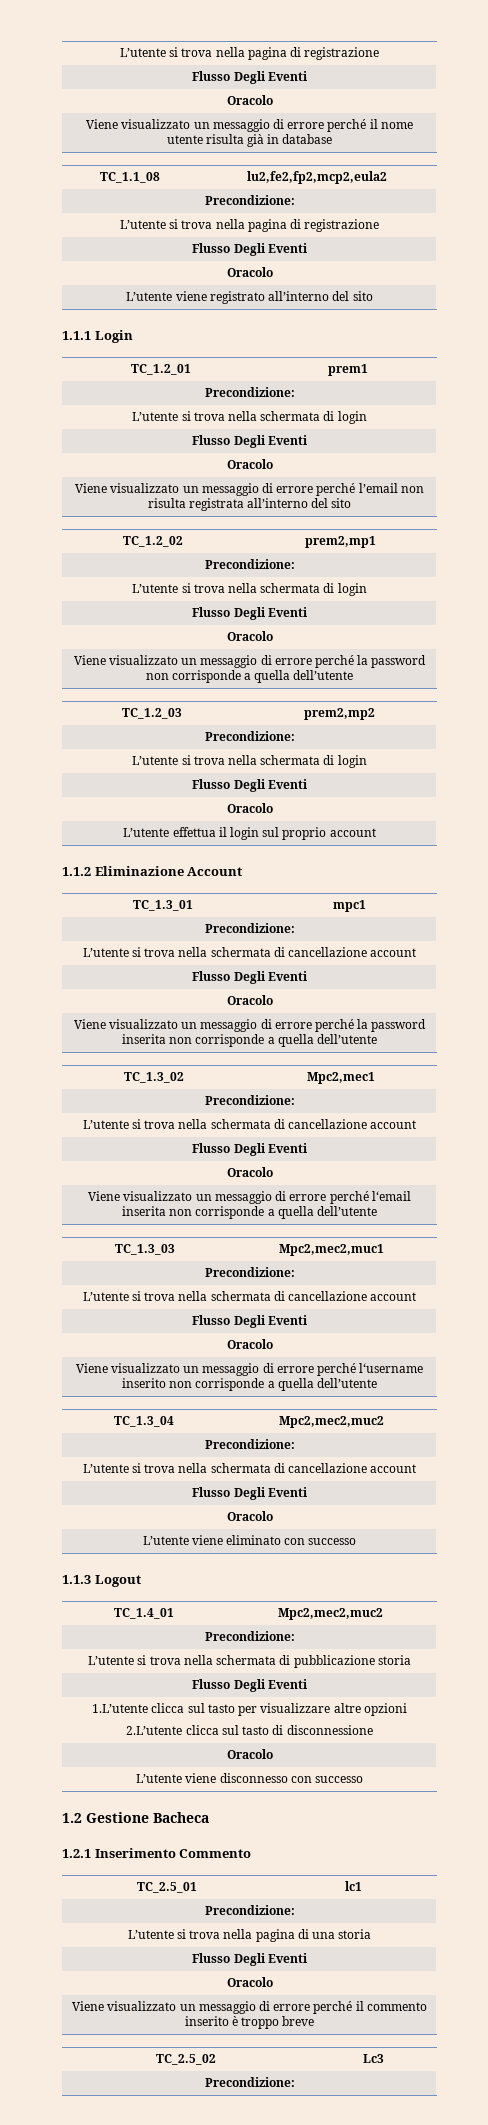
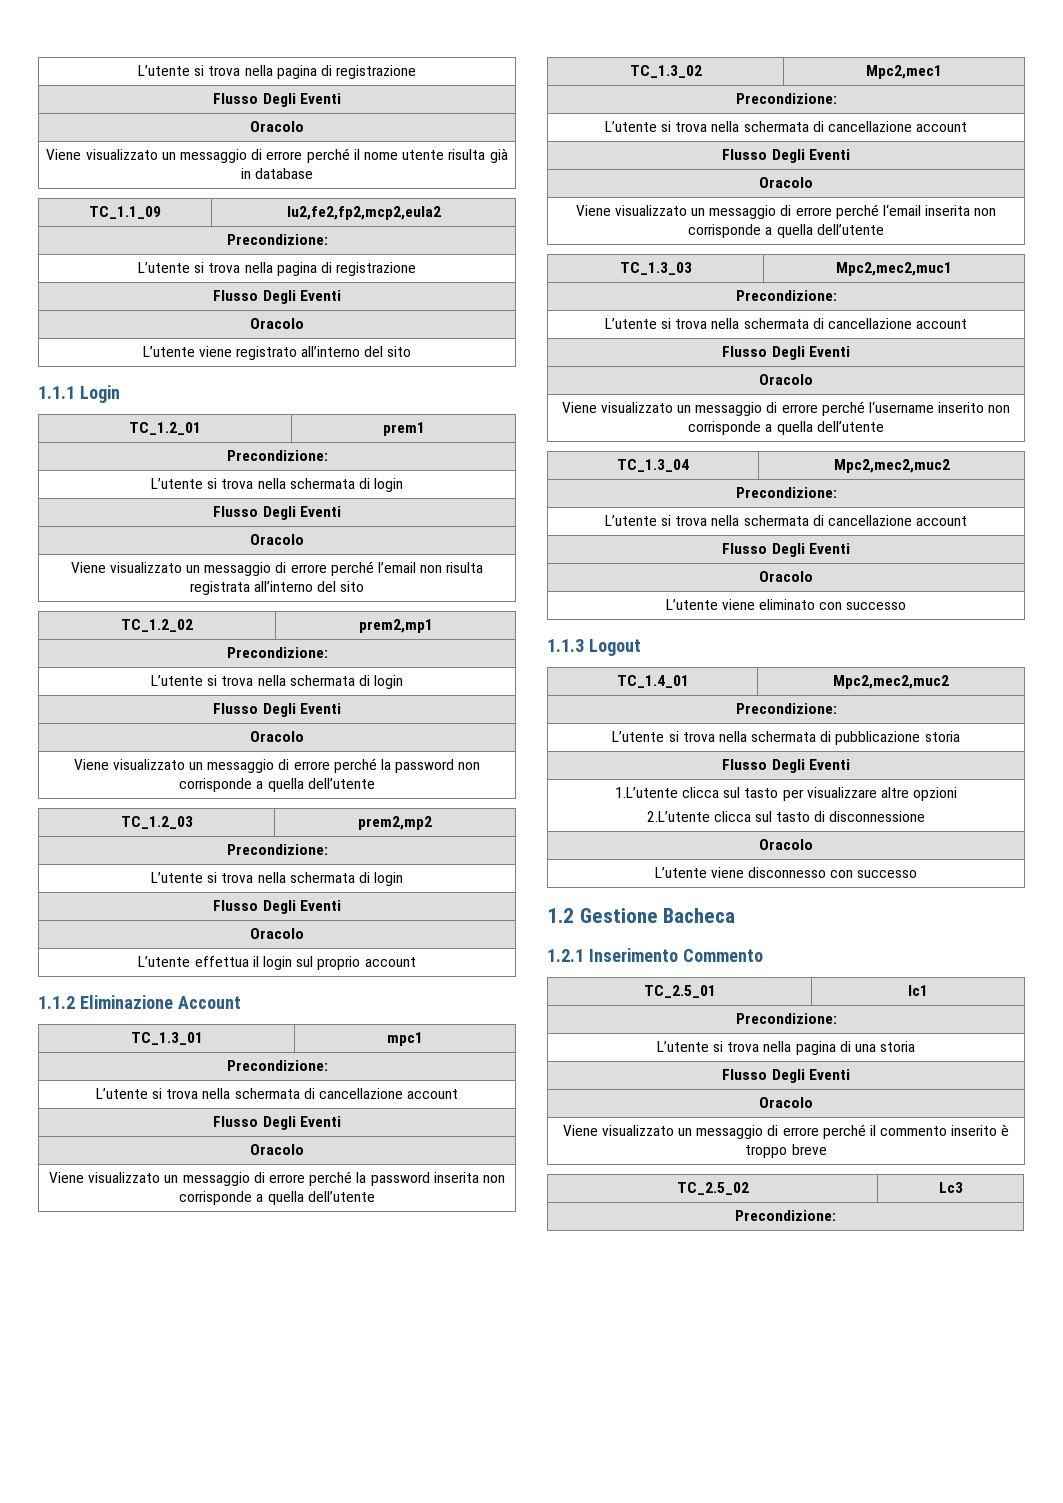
[99,172,160,183] TC_1.1_08 -> [89,206,161,219] TC_1.1_09

